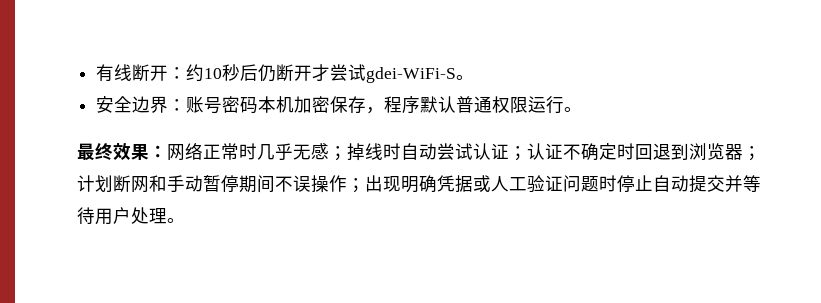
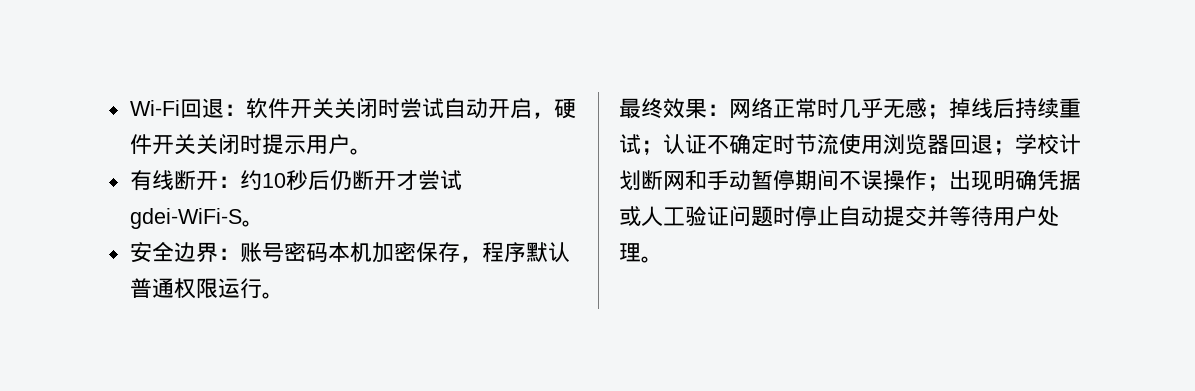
(96, 73) none -> [129,97,576,119] [129,133,372,155] Wi-Fi回退：软件开关关闭时尝试自动开启，硬件开关关闭时提示用户。 //
[383,143,761,161] 时自动尝试认证；认证不确定时回退到浏览器； -> [993,98,1081,119] [619,134,1059,155] 后持续重试；认证不确定时节流使用浏览器回退；学校

